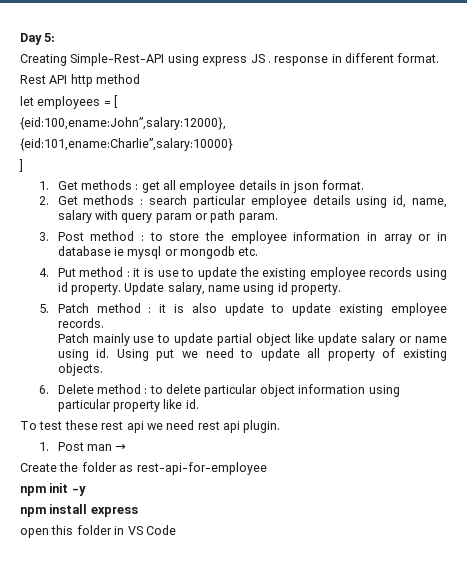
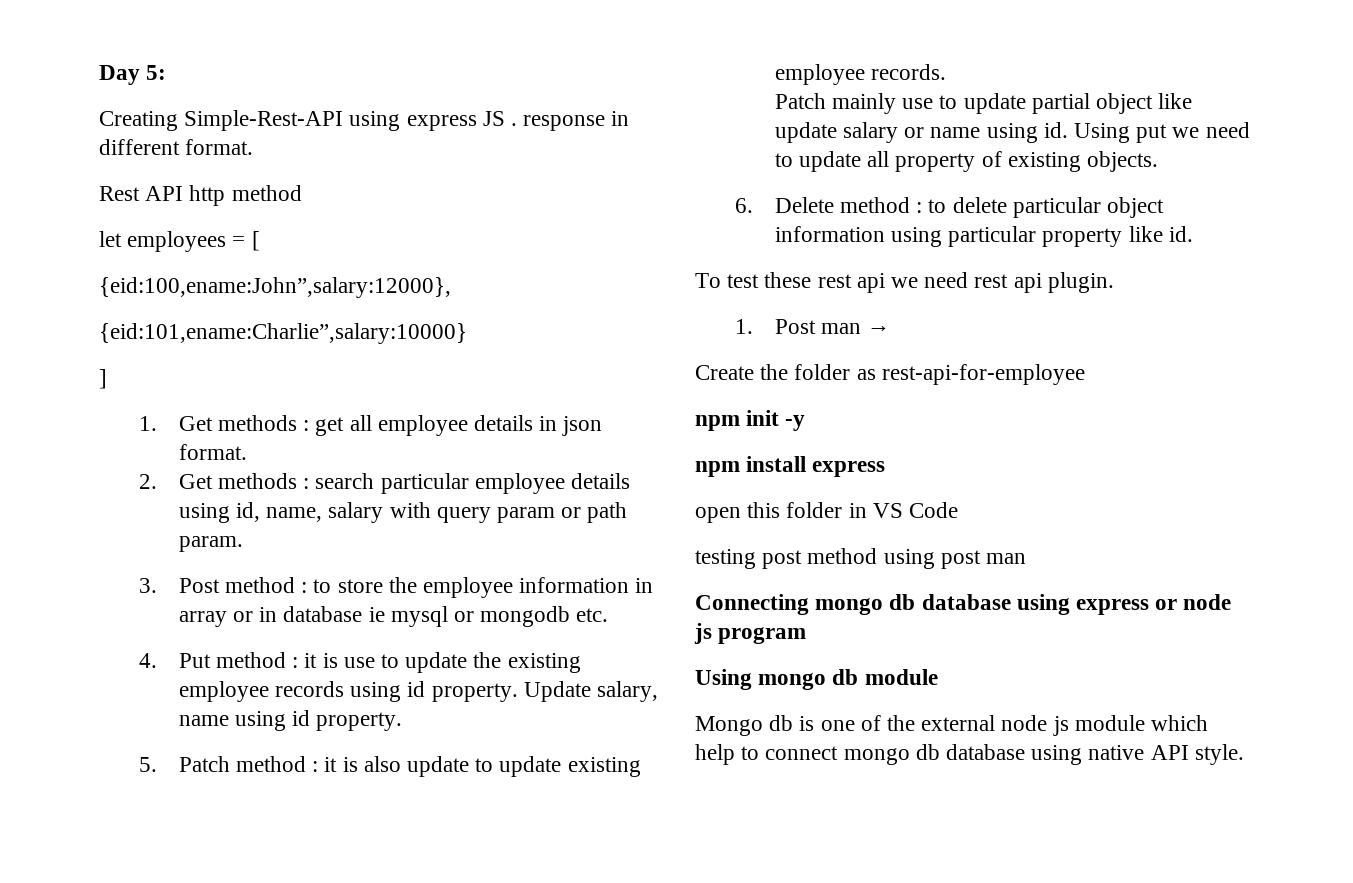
(176, 530) none -> [695,548,1027,569] [695,594,1232,615] [694,623,807,644] [695,669,938,690] [695,715,1209,736] [695,744,1244,765] // testing post method using post man // Connecting mongo db database using express or node js program // Using mongo db module // Mongo db is one of the external node js module which help to connect mongo db database using native API style.

